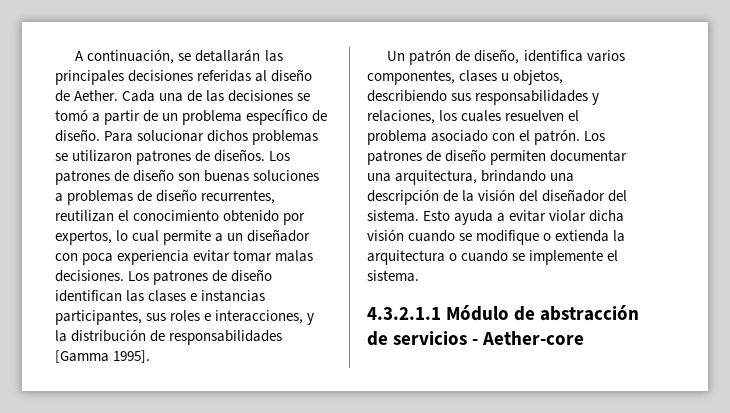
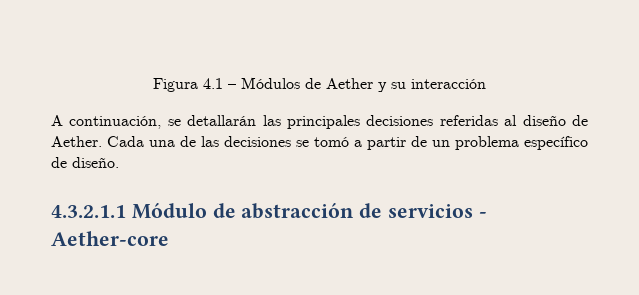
(75, 56) none -> [153,77,486,92] Figura 4.1 – Módulos de Aether y su interacción //
[104,130,319,145] [55,149,291,165] [55,169,320,185] [55,189,276,205] [55,210,306,225] [55,229,311,245] [55,250,314,265] [55,269,273,285] [55,290,266,302] [55,310,315,325] [55,329,283,345] [55,350,151,363] [387,49,625,65] [367,70,564,85] [367,90,600,105] [367,110,580,124] [367,129,606,145] [367,149,628,165] [367,170,575,185] [367,189,628,205] [367,210,625,225] [367,229,626,245] [367,250,619,265] [367,270,419,282] Para solucionar dichos problemas se utilizaron patrones de diseños. Los patrones de diseño son buenas soluciones a problemas de diseño recurrentes, reutilizan el conocimiento obtenido por expertos, lo cual permite a un diseñador con poca experiencia evitar tomar malas decisiones. Los patrones de diseño identifican las clases e instancias participantes, sus roles e interacciones, y la distribución de responsabilidades [Gamma 1995]. // Un patrón de diseño, identifica varios componentes, clases u objetos, describiendo sus responsabilidades y relaciones, los cuales resuelven el problema asociado con el patrón. Los patrones de diseño permiten documentar una arquitectura, brindando una descripción de la visión del diseñador del sistema. Esto ayuda a evitar violar dicha visión cuando se modifique o extienda la arquitectura o cuando se implemente el sistema. -> (119, 162) none

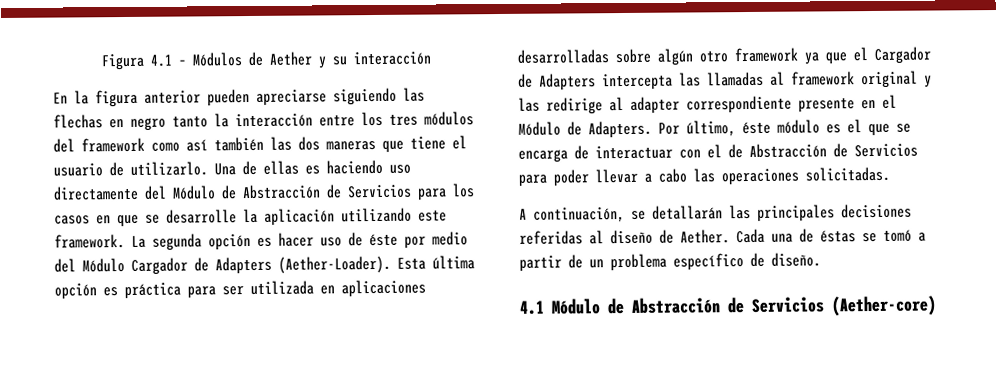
(486, 84) none -> [53,87,425,108] [53,111,474,131] [53,135,467,153] [53,159,411,177] [53,183,475,201] [54,207,447,228] [54,231,468,251] [54,255,475,275] [54,279,426,300] [517,46,931,66] [518,70,932,91] [518,94,897,115] [518,119,911,139] [518,143,918,163] [518,166,890,187] // En la figura anterior pueden apreciarse siguiendo las flechas en negro tanto la interacción entre los tres módulos del framework como así también las dos maneras que tiene el usuario de utilizarlo. Una de ellas es haciendo uso directamente del Módulo de Abstracción de Servicios para los casos en que se desarrolle la aplicación utilizando este framework. La segunda opción es hacer uso de éste por medio del Módulo Cargador de Adapters (Aether-Loader). Esta última opción es práctica para ser utilizada en aplicaciones desarrolladas sobre algún otro framework ya que el Cargador de Adapters intercepta las llamadas al framework original y las redirige al adapter correspondiente presente en el Módulo de Adapters. Por último, éste módulo es el que se encarga de interactuar con el de Abstracción de Servicios para poder llevar a cabo las operaciones solicitadas.
[201,136,291,147] las decisiones -> [820,230,856,243] éstas
[51,203,487,219] [51,231,169,246] 4.3.2.1.1 Módulo de abstracción de servicios - Aether-core -> [519,295,937,317] 4.1 Módulo de Abstracción de Servicios (Aether-core)

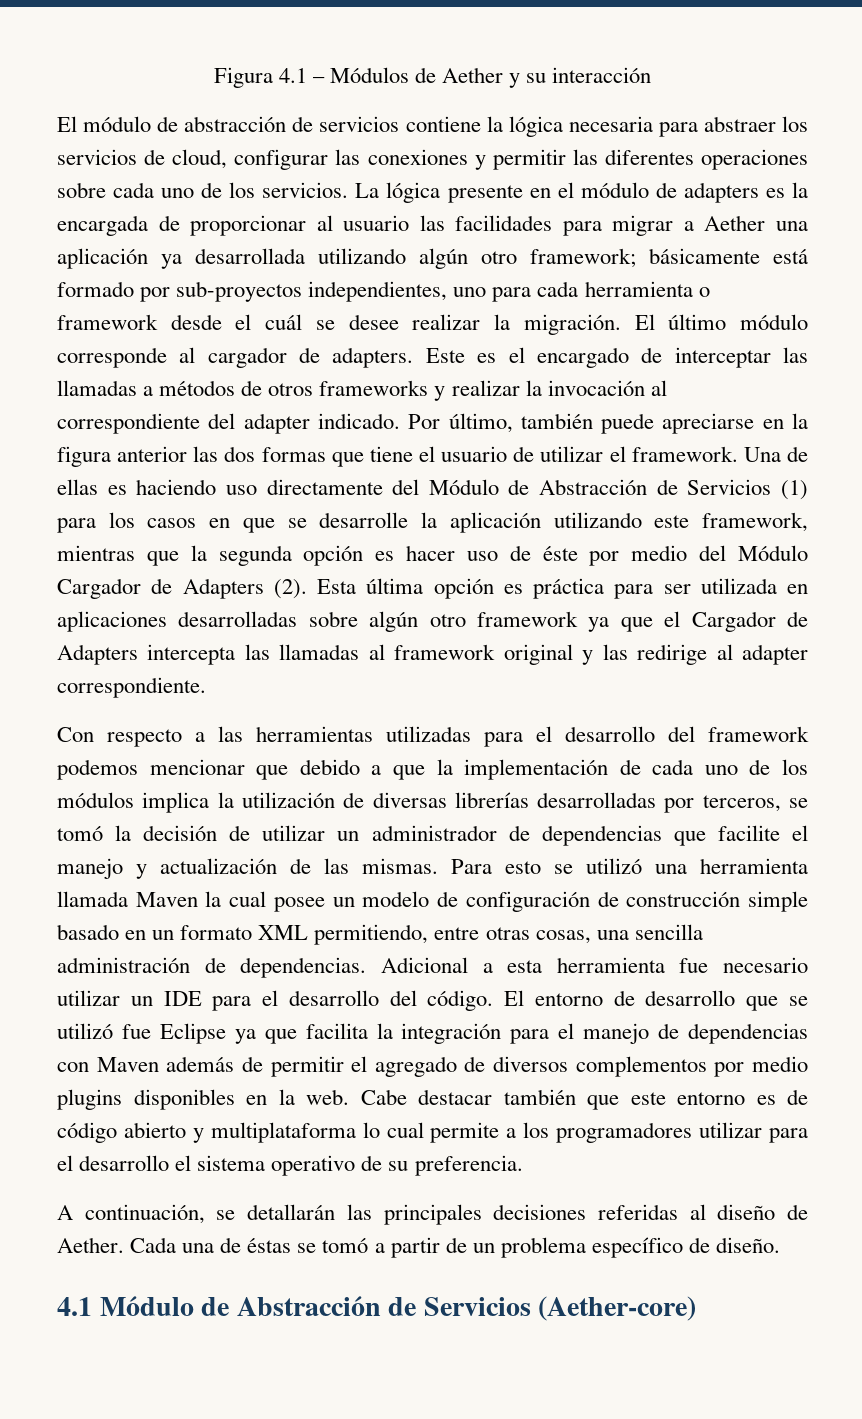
[53,87,425,108] [53,111,474,131] [53,136,264,153] En la figura anterior pueden apreciarse siguiendo las flechas en negro tanto la interacción entre los tres módulos del framework como así también -> [57,116,809,137] [57,149,809,170] [57,182,809,203] [57,215,808,236] [57,248,808,269] [57,281,710,302] [57,314,809,335] [57,347,809,368] [57,380,667,401] [57,413,808,434] [57,446,188,467] El módulo de abstracción de servicios contiene la lógica necesaria para abstraer los servicios de cloud, configurar las conexiones y permitir las diferentes operaciones sobre cada uno de los servicios. La lógica presente en el módulo de adapters es la encargada de proporcionar al usuario las facilidades para migrar a Aether una aplicación ya desarrollada utilizando algún otro framework; básicamente está formado por sub-proyectos independientes, uno para cada herramienta o framework desde el cuál se desee realizar la migración. El último módulo corresponde al cargador de adapters. Este es el encargado de interceptar las llamadas a métodos de otros frameworks y realizar la invocación al correspondiente del adapter indicado. Por último, también puede apreciarse en la figura anterior
[326,140,376,151] maneras -> [261,447,326,462] formas
[130,161,208,176] utilizarlo. -> [540,446,738,462] utilizar el framework.
(412, 191) none -> [780,480,808,500] (1)
[54,234,146,249] framework. La -> [702,512,808,532] [57,545,207,566] framework, mientras que la
[278,255,391,274] (Aether-Loader). -> [273,579,307,599] (2).
[686,94,897,114] [518,119,911,139] [518,143,918,163] [518,166,890,187] correspondiente presente en el Módulo de Adapters. Por último, éste módulo es el que se encarga de interactuar con el de Abstracción de Servicios para poder llevar a cabo las operaciones solicitadas. -> [57,677,206,698] [57,726,809,747] [57,759,809,780] [57,792,808,813] [57,825,808,846] [57,858,808,879] [57,891,809,912] [57,924,703,945] [57,957,808,978] [57,990,808,1011] [57,1023,808,1044] [57,1056,808,1077] [57,1089,808,1110] [57,1122,808,1143] [57,1155,523,1176] correspondiente. // Con respecto a las herramientas utilizadas para el desarrollo del framework podemos mencionar que debido a que la implementación de cada uno de los módulos implica la utilización de diversas librerías desarrolladas por terceros, se tomó la decisión de utilizar un administrador de dependencias que facilite el manejo y actualización de las mismas. Para esto se utilizó una herramienta llamada Maven la cual posee un modelo de configuración de construcción simple basado en un formato XML permitiendo, entre otras cosas, una sencilla administración de dependencias. Adicional a esta herramienta fue necesario utilizar un IDE para el desarrollo del código. El entorno de desarrollo que se utilizó fue Eclipse ya que facilita la integración para el manejo de dependencias con Maven además de permitir el agregado de diversos complementos por medio plugins disponibles en la web. Cabe destacar también que este entorno es de código abierto y multiplataforma lo cual permite a los programadores utilizar para el desarrollo el sistema operativo de su preferencia.

